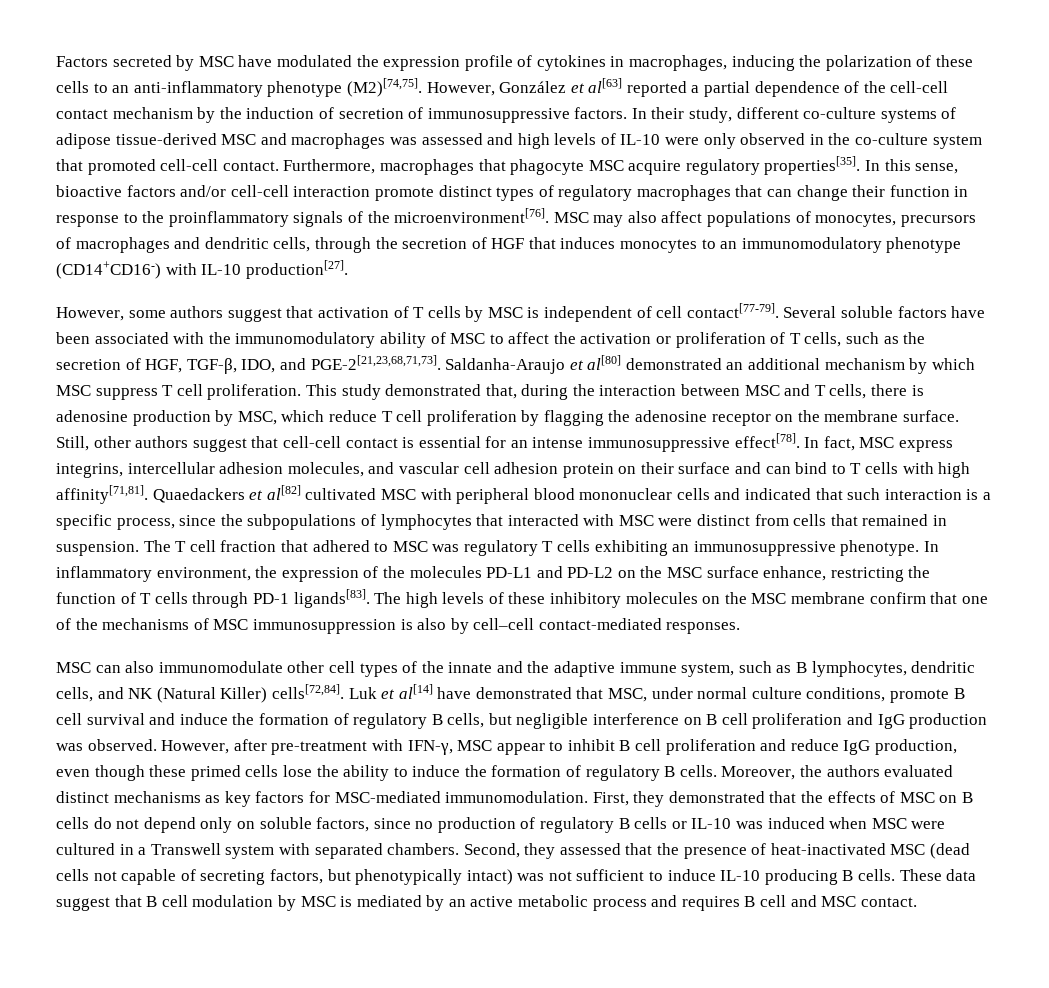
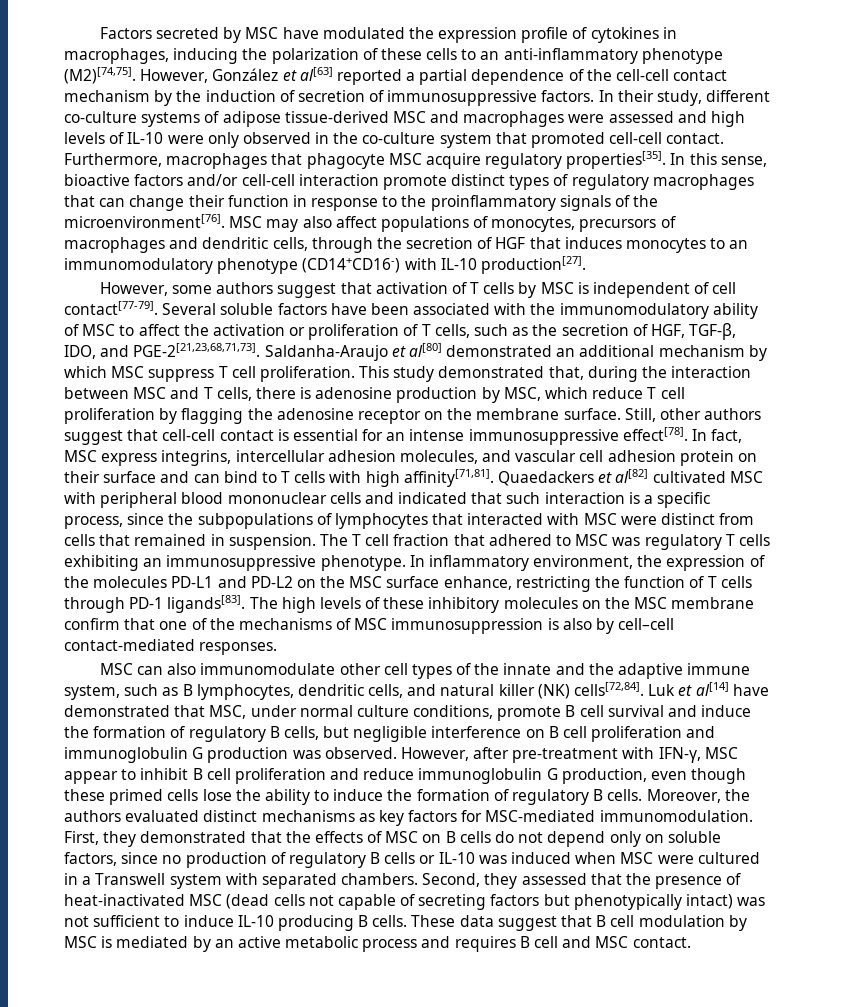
[389,137,417,145] was -> [568,114,605,123] were
[128,687,268,703] NK (Natural Killer) -> [440,684,570,699] natural killer (NK)
[877,714,905,729] IgG -> [64,747,204,763] immunoglobulin G
[843,740,871,755] IgG -> [418,768,558,784] immunoglobulin G
[269,869,323,884] factors, -> [490,894,540,906] factors

